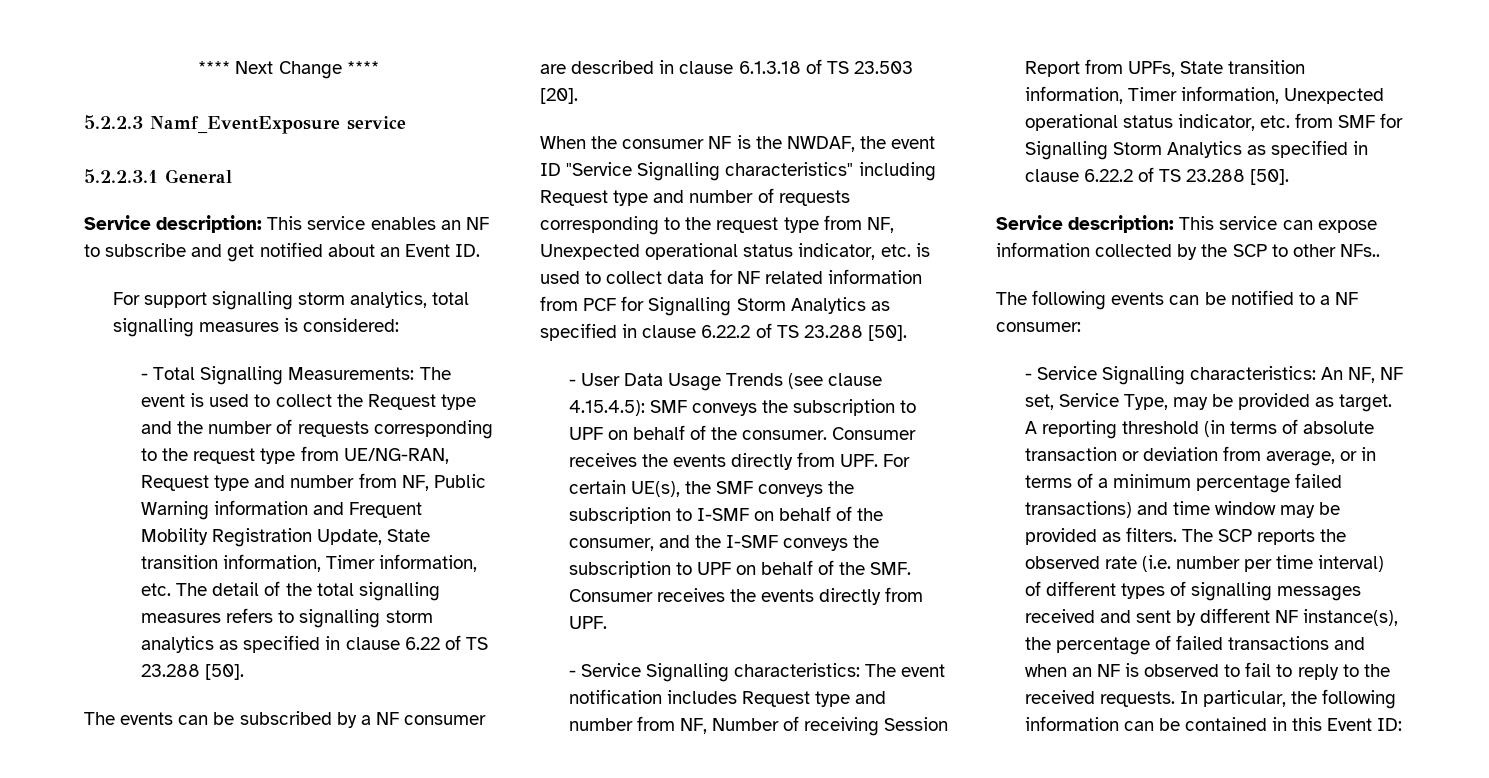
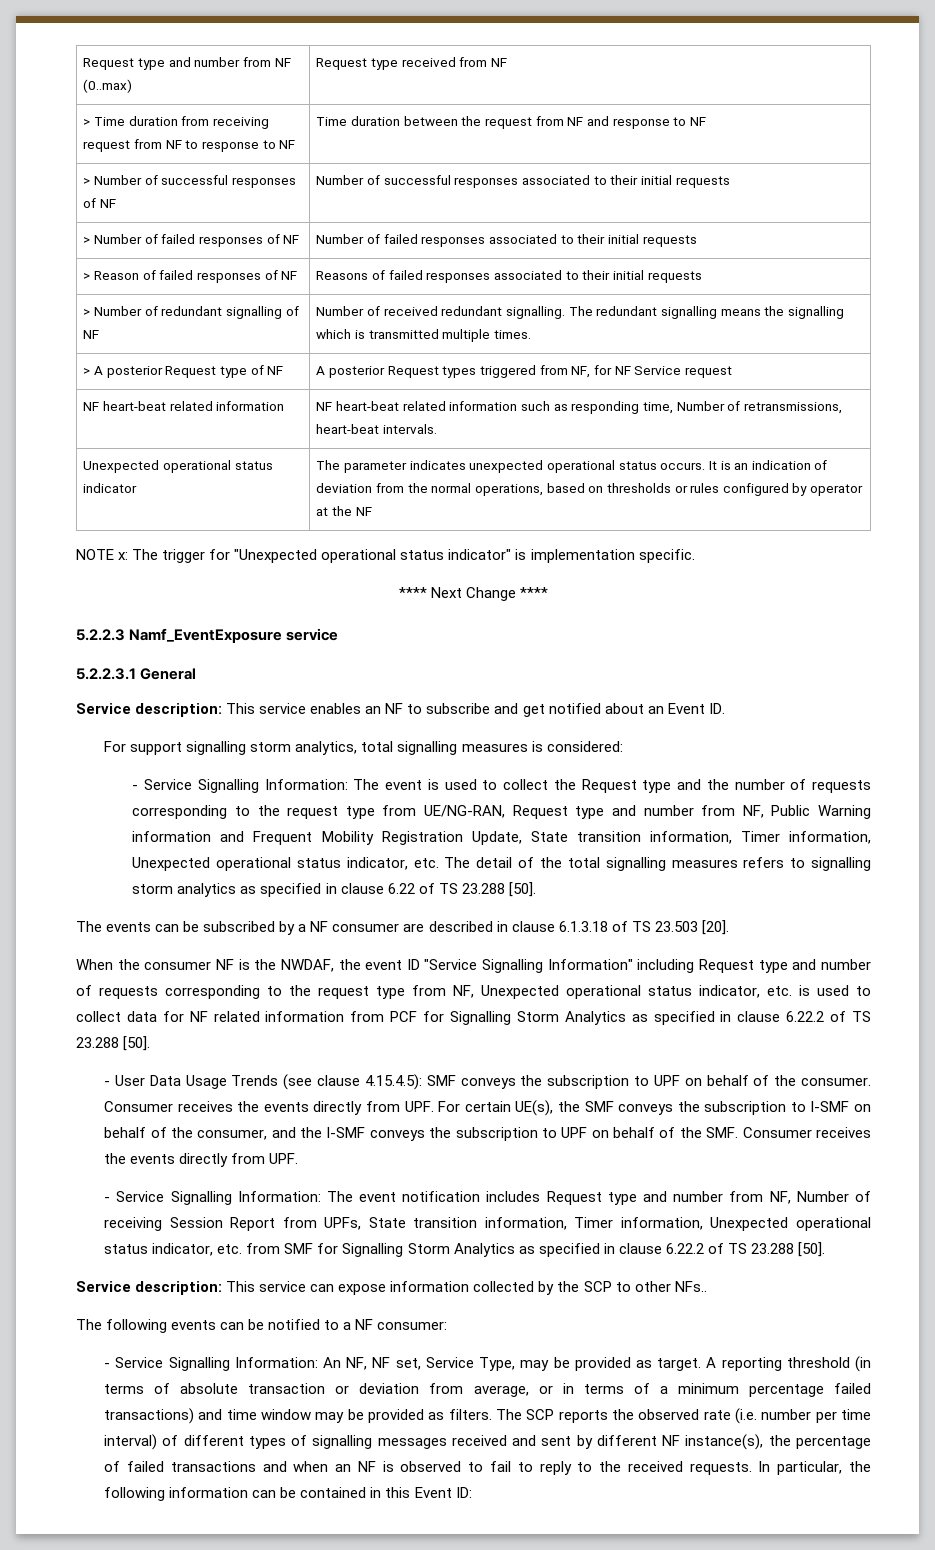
(198, 67) none -> [83,57,291,70] [83,79,133,93] [316,57,507,70] [83,116,269,129] [83,139,296,152] [316,116,706,129] [83,175,296,188] [83,198,117,208] [316,175,730,188] [83,234,300,247] [316,234,697,247] [83,270,298,283] [316,270,702,283] [83,306,299,319] [83,330,100,339] [316,306,844,319] [316,329,531,342] [83,365,284,378] [316,365,732,378] [83,401,285,411] [316,401,842,414] [316,424,438,434] [83,460,273,473] [83,483,138,493] [316,460,828,473] [316,483,864,496] [316,506,372,516] [76,549,695,563] Request type and number from NF (0..max) | Request type received from NF // > Time duration from receiving request from NF to response to NF | Time duration between the request from NF and response to NF // > Number of successful responses of NF | Number of successful responses associated to their initial requests // > Number of failed responses of NF | Number of failed responses associated to their initial requests // > Reason of failed responses of NF | Reasons of failed responses associated to their initial requests // > Number of redundant signalling of NF | Number of received redundant signalling. The redundant signalling means the signalling which is transmitted multiple times. // > A posterior Request type of NF | A posterior Request types triggered from NF, for NF Service request // NF heart-beat related information | NF heart-beat related information such as responding time, Number of retransmissions, heart-beat intervals. // Unexpected operational status indicator | The parameter indicates unexpected operational status occurs. It is an indication of deviation from the normal operations, based on thresholds or rules configured by operator at the NF // NOTE x: The trigger for "Unexpected operational status indicator" is implementation specific. //
[153,366,415,385] Total Signalling Measurements: -> [144,779,348,793] Service Signalling Information:
(478, 563) none -> [132,857,408,871] Unexpected operational status indicator,
[725,162,854,176] characteristics" -> [547,959,633,970] Information"
[733,663,860,677] characteristics: -> [237,1191,321,1202] Information:
[1189,366,1316,380] characteristics: -> [234,1357,318,1368] Information:

